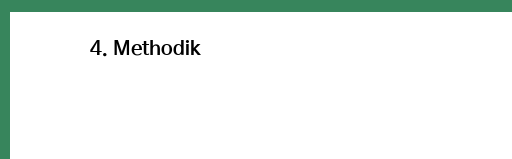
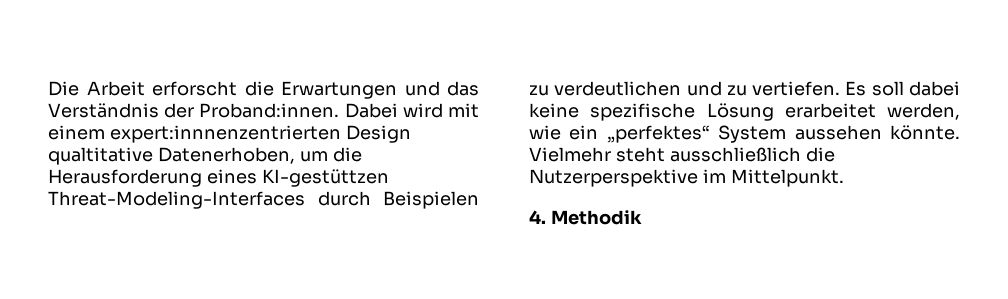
(90, 48) none -> [48,81,479,99] [48,103,479,118] [48,125,411,143] [48,147,362,165] [48,169,389,187] [48,191,479,209] [529,81,960,96] [529,103,960,121] [529,125,960,143] [529,147,835,162] [529,169,844,187] Die Arbeit erforscht die Erwartungen und das Verständnis der Proband:innen. Dabei wird mit einem expert:innnenzentrierten Design qualtitative Datenerhoben, um die Herausforderung eines KI-gestüttzen Threat-Modeling-Interfaces durch Beispielen zu verdeutlichen und zu vertiefen. Es soll dabei keine spezifische Lösung erarbeitet werden, wie ein „perfektes“ System aussehen könnte. Vielmehr steht ausschließlich die Nutzerperspektive im Mittelpunkt. //

